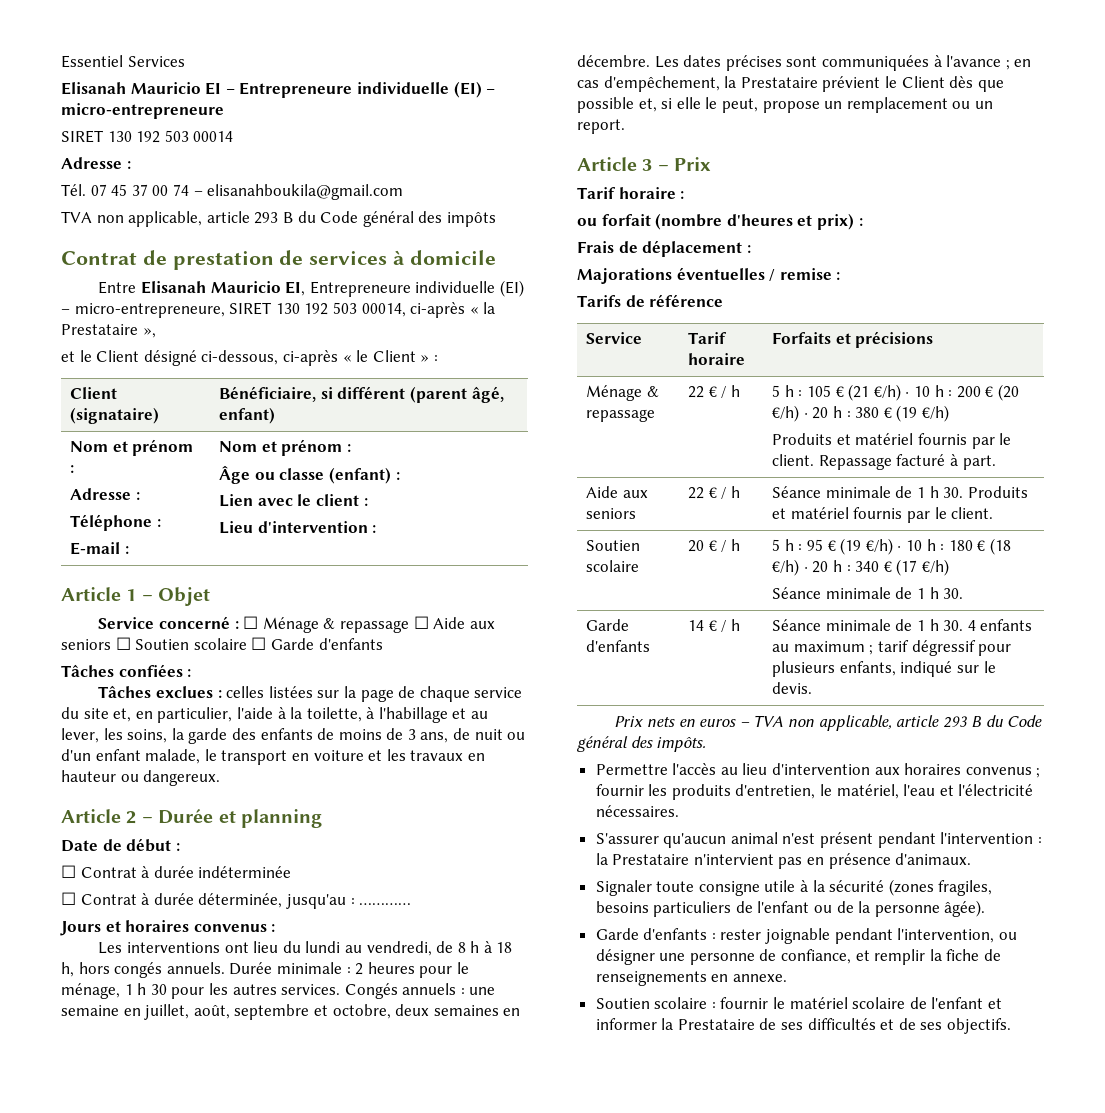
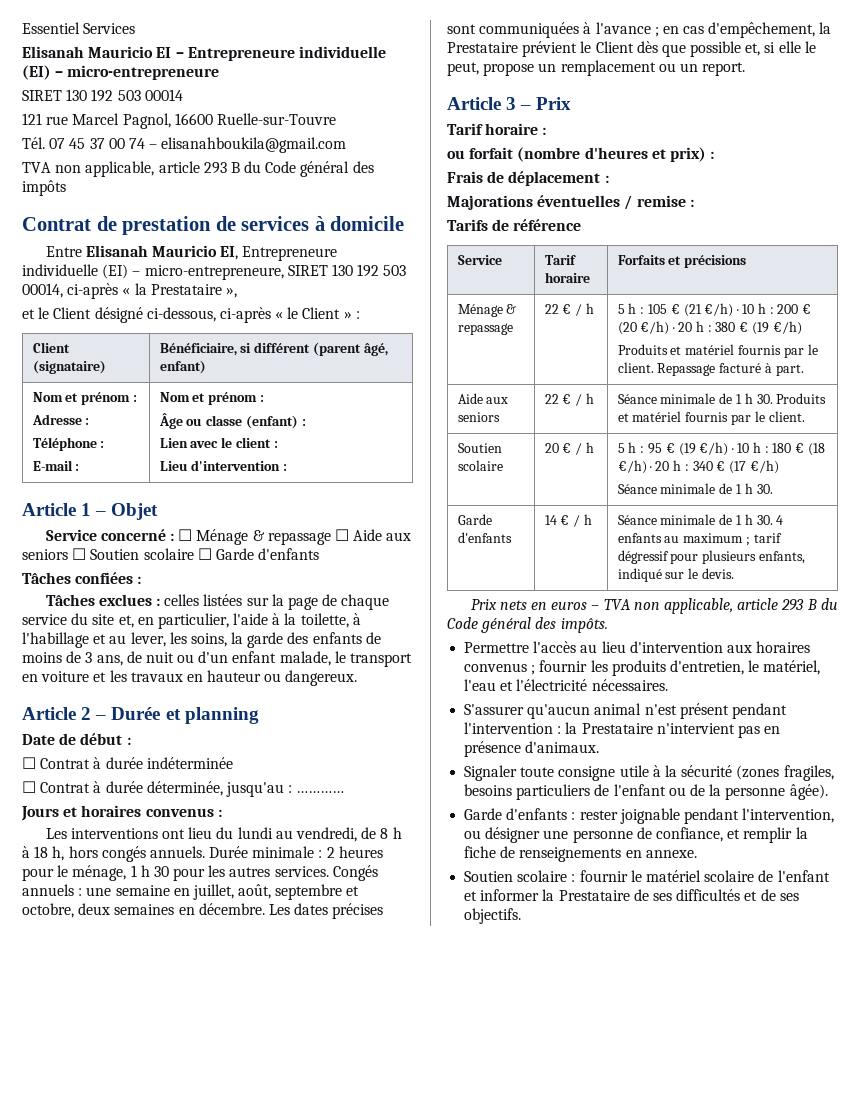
[61,157,131,169] Adresse : -> [22,113,336,129] 121 rue Marcel Pagnol, 16600 Ruelle-sur-Touvre

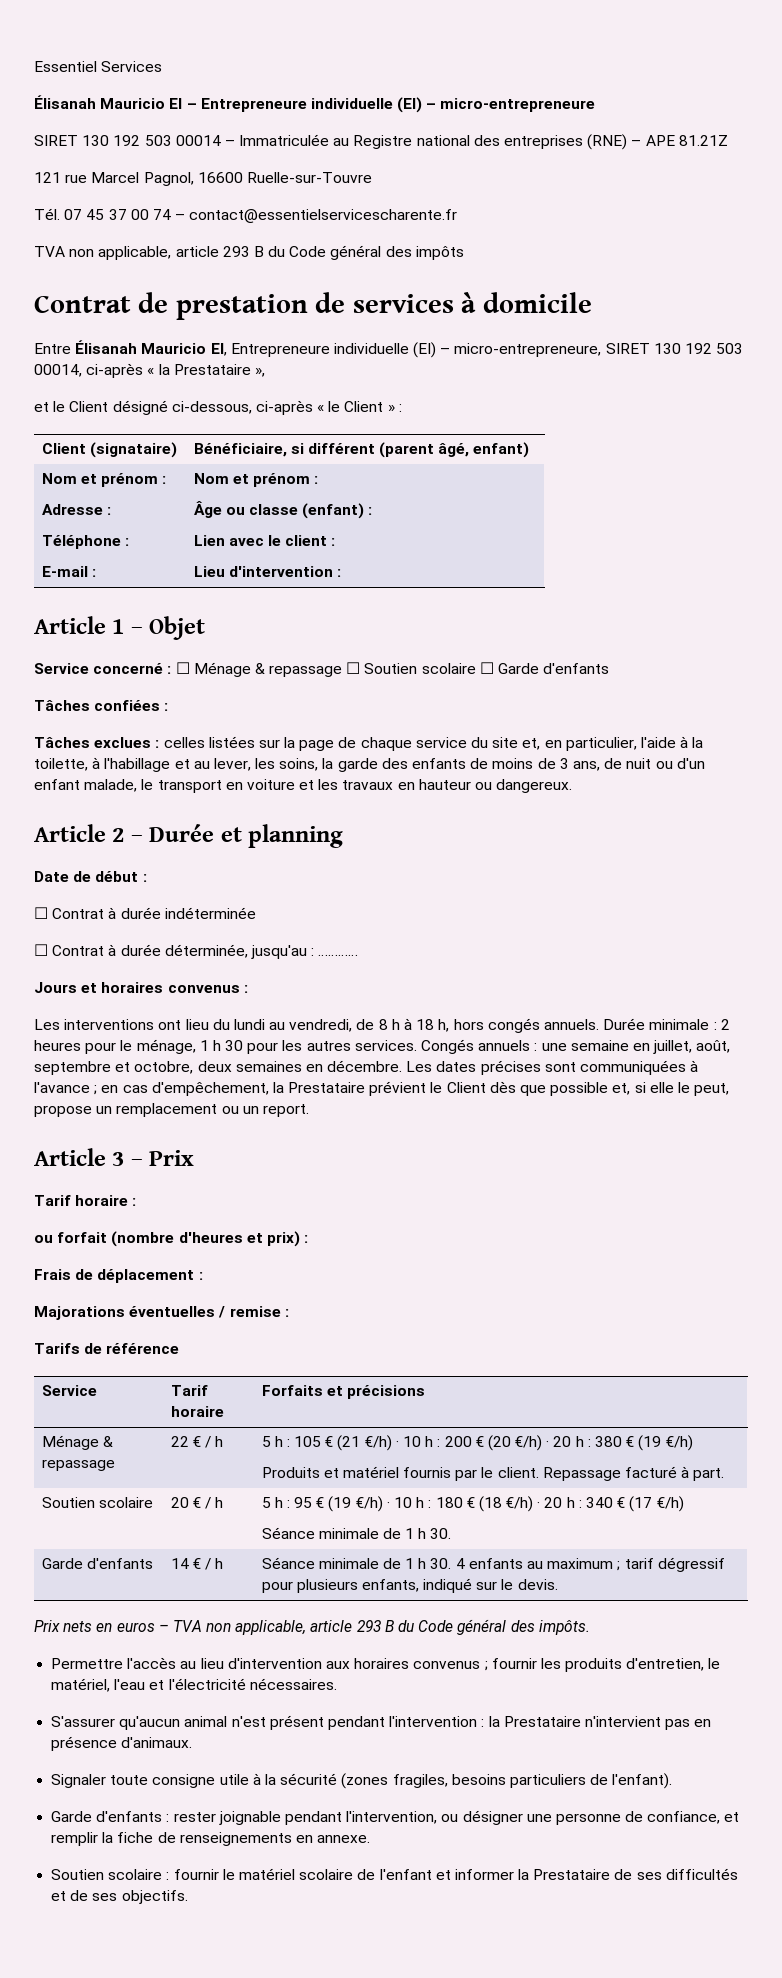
[22,46,84,58] Elisanah -> [34,95,96,109] Élisanah
(183, 95) none -> [224,134,728,150] – Immatriculée au Registre national des entreprises (RNE) – APE 81.21Z
[161,137,347,153] elisanahboukila@gmail.com -> [189,209,458,223] contact@essentielservicescharente.fr
[85,245,148,257] Elisanah -> [75,340,138,354] Élisanah
[353,529,412,541] [22,548,87,560] Aide aux seniors ☐ -> (361, 668) none
[457,393,509,404] [457,412,500,422] [544,393,595,406] [617,393,827,404] [617,411,805,425] // Aide aux seniors | 22 € / h | Séance minimale de 1 h 30. Produits et matériel fournis par le client. -> (725, 1474) none
[613,784,828,800] l'enfant ou de la personne âgée). -> [612,1773,673,1789] l'enfant).

